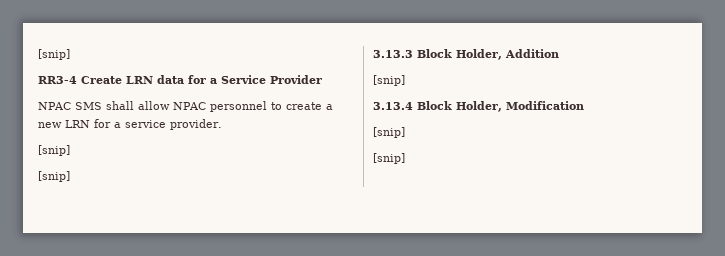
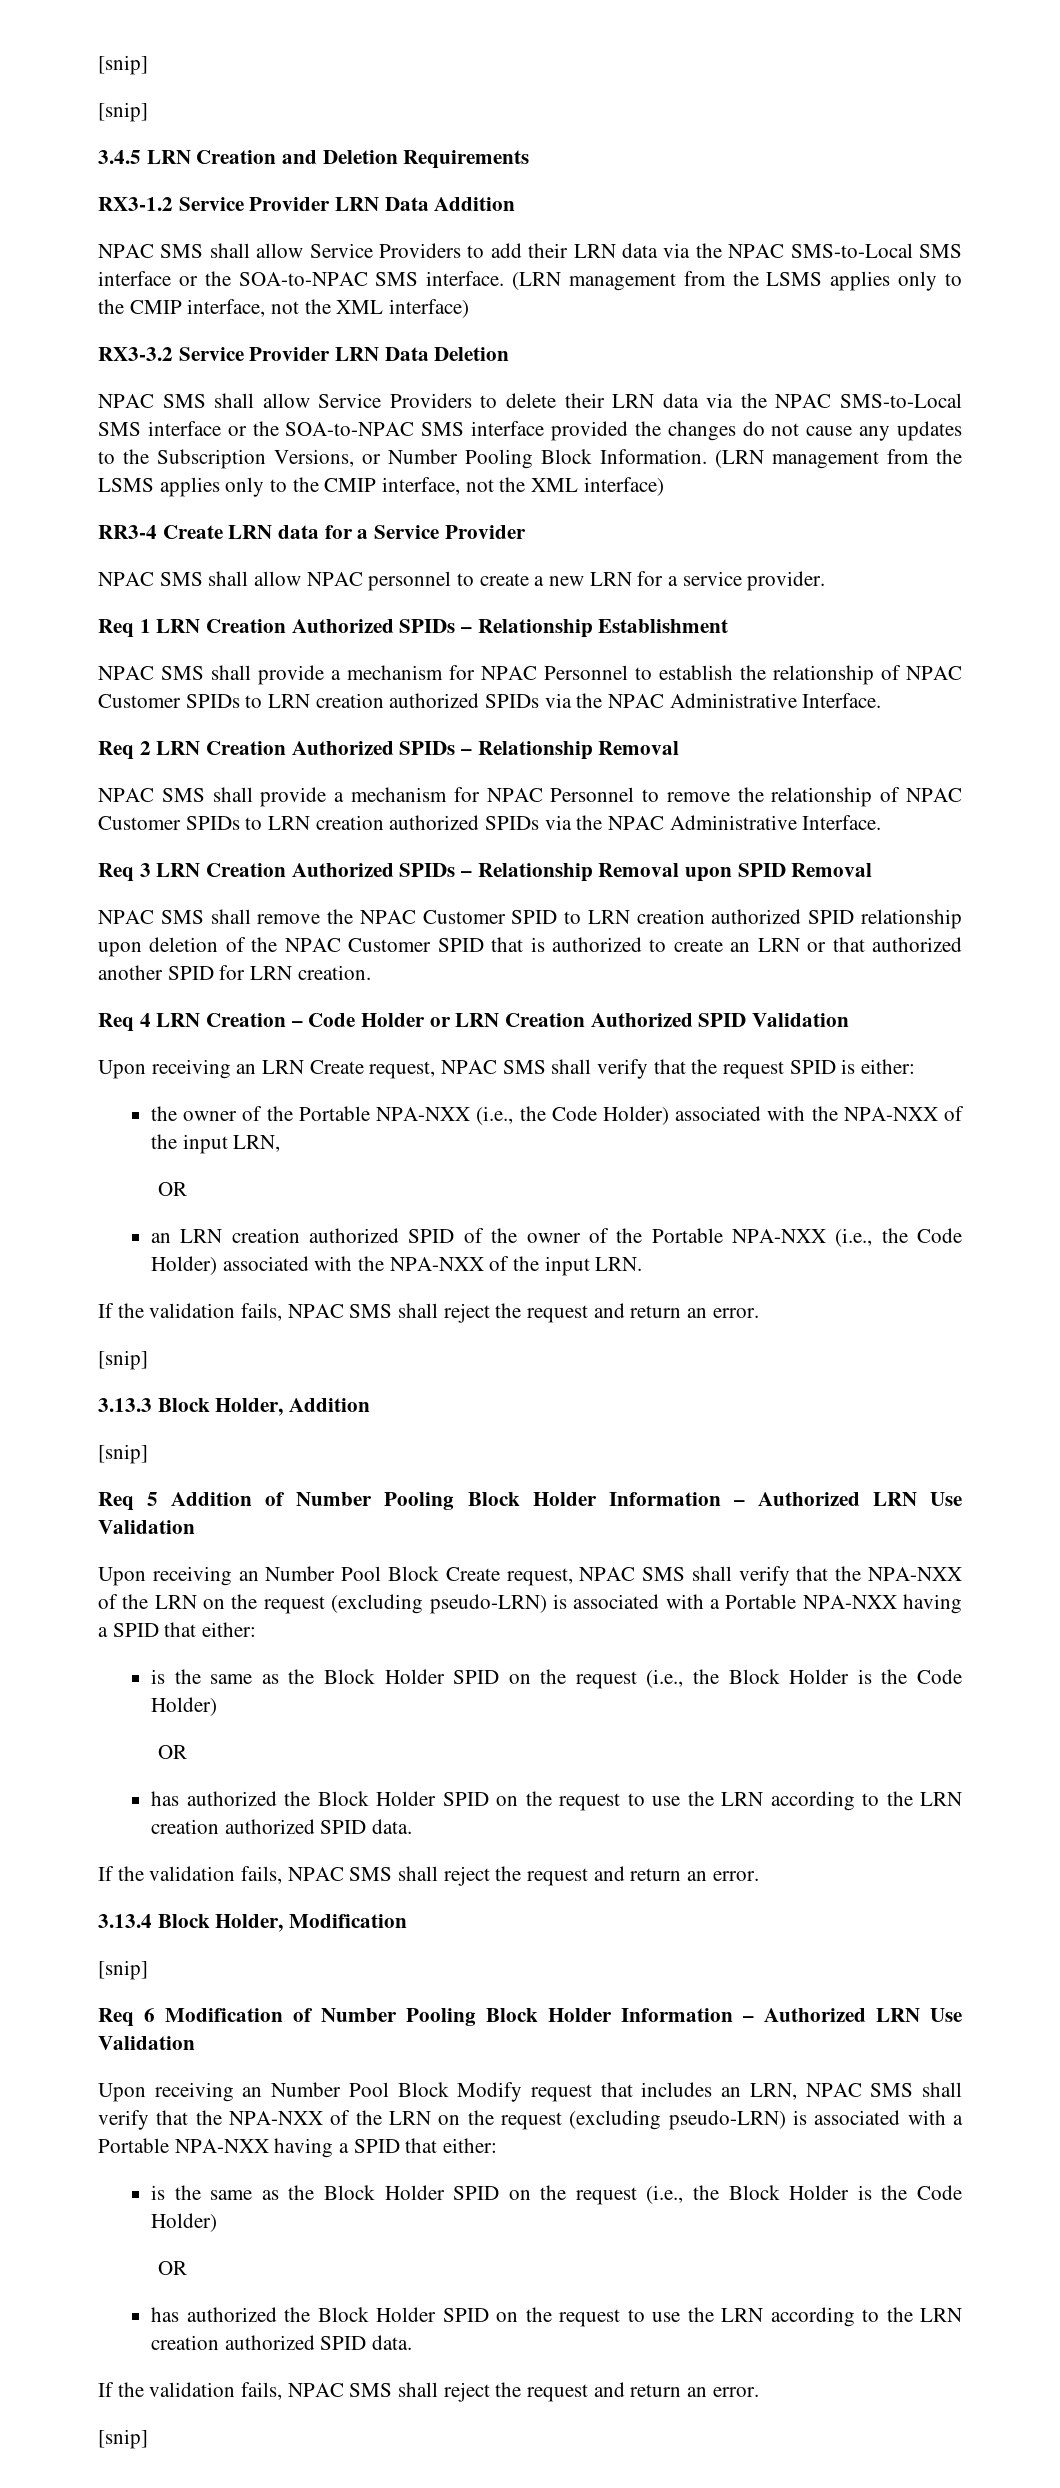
[38,49,70,60] [snip] -> [98,55,148,75] [98,102,148,122] [98,150,530,169] [98,197,516,211] [98,243,962,258] [98,271,962,291] [98,299,470,318] [98,347,510,361] [98,393,962,408] [98,421,963,441] [98,449,962,469] [98,477,664,497] [snip] // [snip] // 3.4.5 LRN Creation and Deletion Requirements // RX3-1.2 Service Provider LRN Data Addition // NPAC SMS shall allow Service Providers to add their LRN data via the NPAC SMS-to-Local SMS interface or the SOA-to-NPAC SMS interface. (LRN management from the LSMS applies only to the CMIP interface, not the XML interface) // RX3-3.2 Service Provider LRN Data Deletion // NPAC SMS shall allow Service Providers to delete their LRN data via the NPAC SMS-to-Local SMS interface or the SOA-to-NPAC SMS interface provided the changes do not cause any updates to the Subscription Versions, or Number Pooling Block Information. (LRN management from the LSMS applies only to the CMIP interface, not the XML interface)
[38,145,70,156] [snip] -> [98,619,729,638] [98,665,962,685] [98,693,882,708] [98,741,680,760] [98,787,963,807] [98,815,882,830] [98,863,873,882] [98,909,962,929] [98,937,962,957] [98,965,371,980] [98,1013,850,1032] [98,1059,916,1079] [151,1106,964,1125] [151,1134,281,1154] [157,1182,187,1196] [151,1228,963,1247] [151,1256,643,1276] [98,1303,759,1323] Req 1 LRN Creation Authorized SPIDs – Relationship Establishment // NPAC SMS shall provide a mechanism for NPAC Personnel to establish the relationship of NPAC Customer SPIDs to LRN creation authorized SPIDs via the NPAC Administrative Interface. // Req 2 LRN Creation Authorized SPIDs – Relationship Removal // NPAC SMS shall provide a mechanism for NPAC Personnel to remove the relationship of NPAC Customer SPIDs to LRN creation authorized SPIDs via the NPAC Administrative Interface. // Req 3 LRN Creation Authorized SPIDs – Relationship Removal upon SPID Removal // NPAC SMS shall remove the NPAC Customer SPID to LRN creation authorized SPID relationship upon deletion of the NPAC Customer SPID that is authorized to create an LRN or that authorized another SPID for LRN creation. // Req 4 LRN Creation – Code Holder or LRN Creation Authorized SPID Validation // Upon receiving an LRN Create request, NPAC SMS shall verify that the request SPID is either: // the owner of the Portable NPA-NXX (i.e., the Code Holder) associated with the NPA-NXX of the input LRN, // OR // an LRN creation authorized SPID of the owner of the Portable NPA-NXX (i.e., the Code Holder) associated with the NPA-NXX of the input LRN. // If the validation fails, NPAC SMS shall reject the request and return an error.
(405, 80) none -> [98,1492,963,1511] [98,1520,195,1534] [98,1566,963,1586] [98,1594,963,1614] [98,1622,257,1637] [151,1669,962,1689] [151,1697,218,1716] [157,1745,187,1759] [151,1791,962,1811] [151,1819,413,1834] [98,1866,759,1886] // Req 5 Addition of Number Pooling Block Holder Information – Authorized LRN Use Validation // Upon receiving an Number Pool Block Create request, NPAC SMS shall verify that the NPA-NXX of the LRN on the request (excluding pseudo-LRN) is associated with a Portable NPA-NXX having a SPID that either: // is the same as the Block Holder SPID on the request (i.e., the Block Holder is the Code Holder) // OR // has authorized the Block Holder SPID on the request to use the LRN according to the LRN creation authorized SPID data. // If the validation fails, NPAC SMS shall reject the request and return an error.
(405, 132) none -> [98,2008,962,2027] [98,2036,195,2050] [98,2082,962,2102] [98,2110,964,2130] [98,2138,498,2158] [151,2185,962,2205] [151,2213,218,2232] [157,2261,187,2275] [151,2307,962,2327] [151,2335,413,2350] [98,2382,759,2402] // Req 6 Modification of Number Pooling Block Holder Information – Authorized LRN Use Validation // Upon receiving an Number Pool Block Modify request that includes an LRN, NPAC SMS shall verify that the NPA-NXX of the LRN on the request (excluding pseudo-LRN) is associated with a Portable NPA-NXX having a SPID that either: // is the same as the Block Holder SPID on the request (i.e., the Block Holder is the Code Holder) // OR // has authorized the Block Holder SPID on the request to use the LRN according to the LRN creation authorized SPID data. // If the validation fails, NPAC SMS shall reject the request and return an error.

